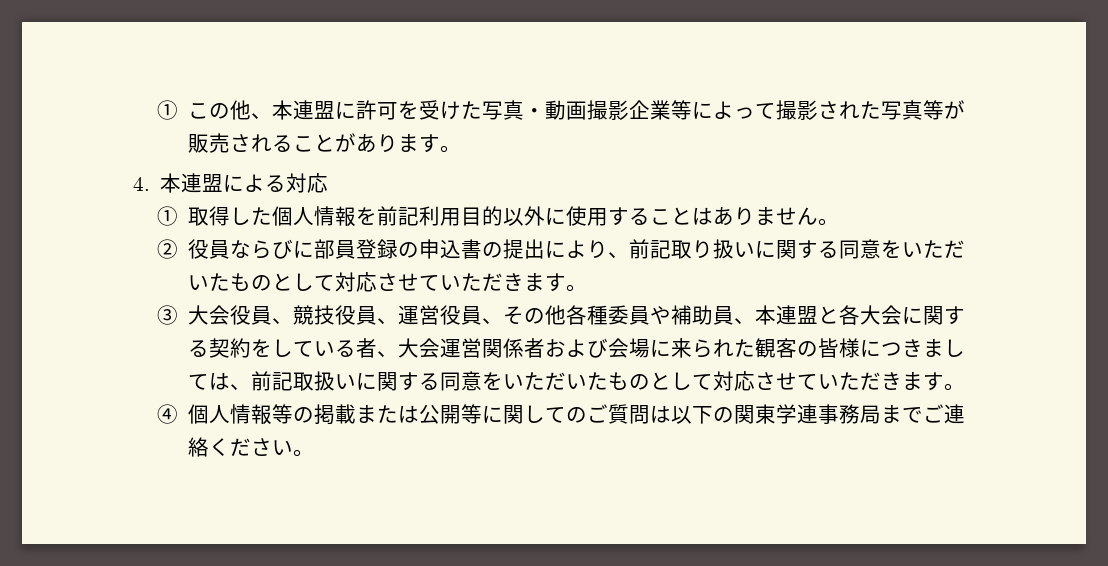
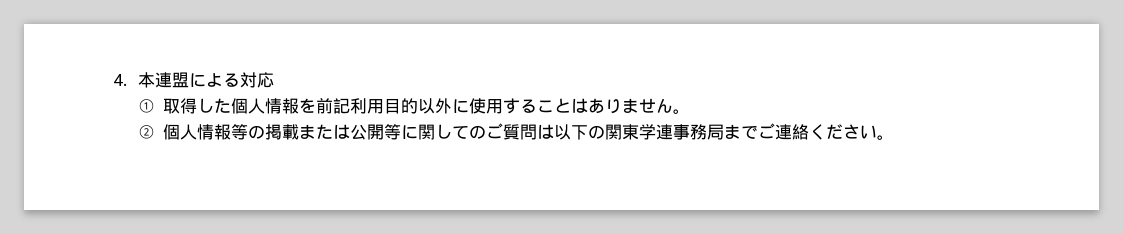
[156,100,965,120] [187,133,461,153] ①この他、本連盟に許可を受けた写真・動画撮影企業等によって撮影された写真等が販売されることがあります。 // -> (113, 80) none
[187,239,965,259] [187,272,587,292] [156,305,965,325] [187,338,965,358] [187,371,965,391] [156,404,178,424] 役員ならびに部員登録の申込書の提出により、前記取り扱いに関する同意をいただいたものとして対応させていただきます。 // ③大会役員、競技役員、運営役員、その他各種委員や補助員、本連盟と各大会に関する契約をしている者、大会運営関係者および会場に来られた観客の皆様につきましては、前記取扱いに関する同意をいただいたものとして対応させていただきます。 // ④ -> (155, 132) none

